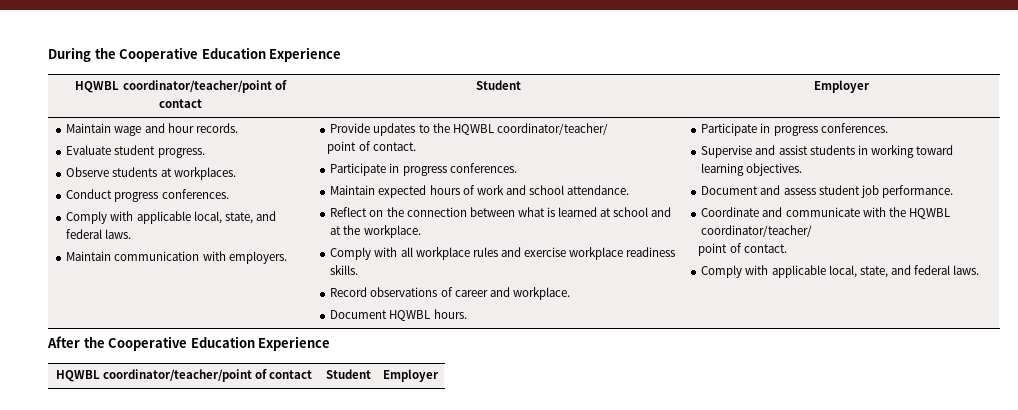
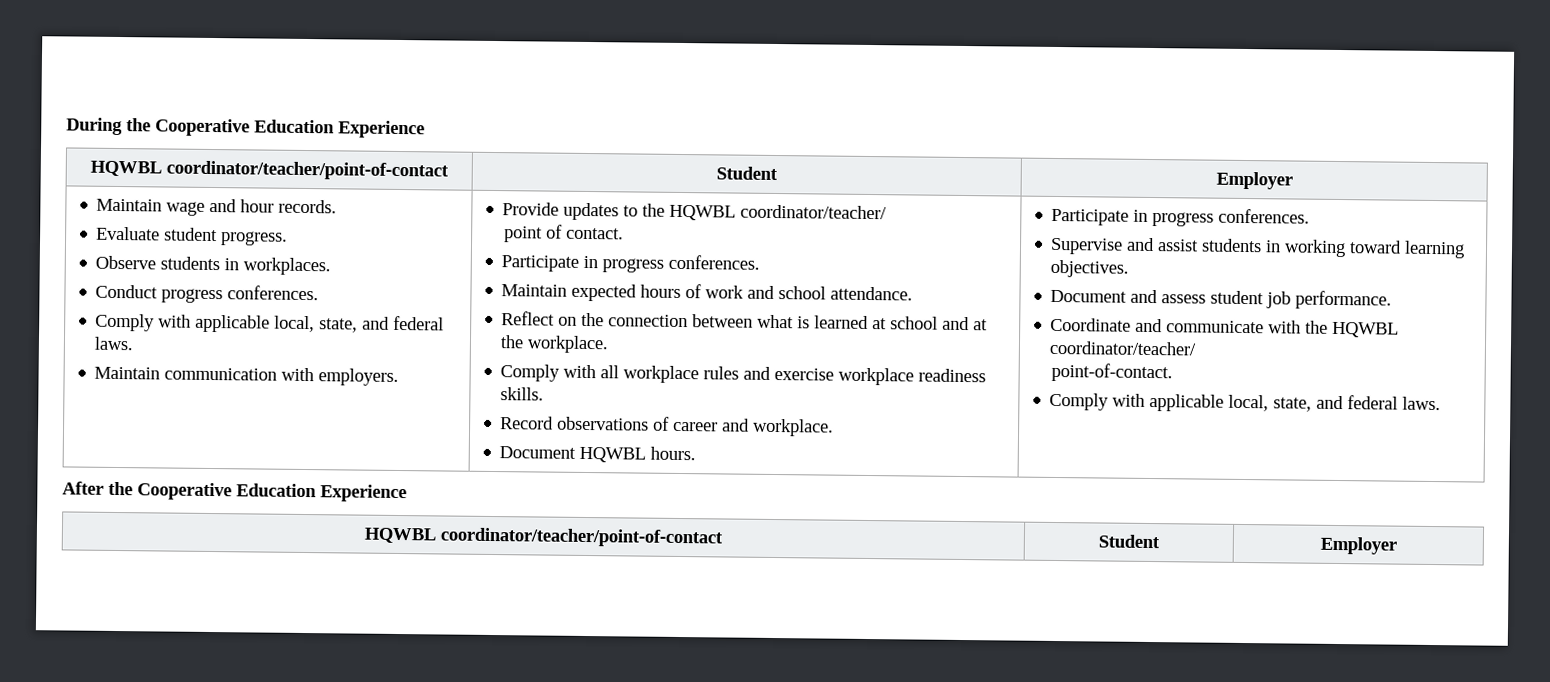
[122,80,287,93] [159,99,202,108] coordinator/teacher/point of contact -> [166,160,449,181] coordinator/teacher/point-of-contact
[160,168,172,177] at -> [224,258,240,271] in
[698,243,787,256] point of contact. -> [1051,362,1174,383] point-of-contact.
[102,369,313,382] coordinator/teacher/point of contact -> [440,527,723,548] coordinator/teacher/point-of-contact

